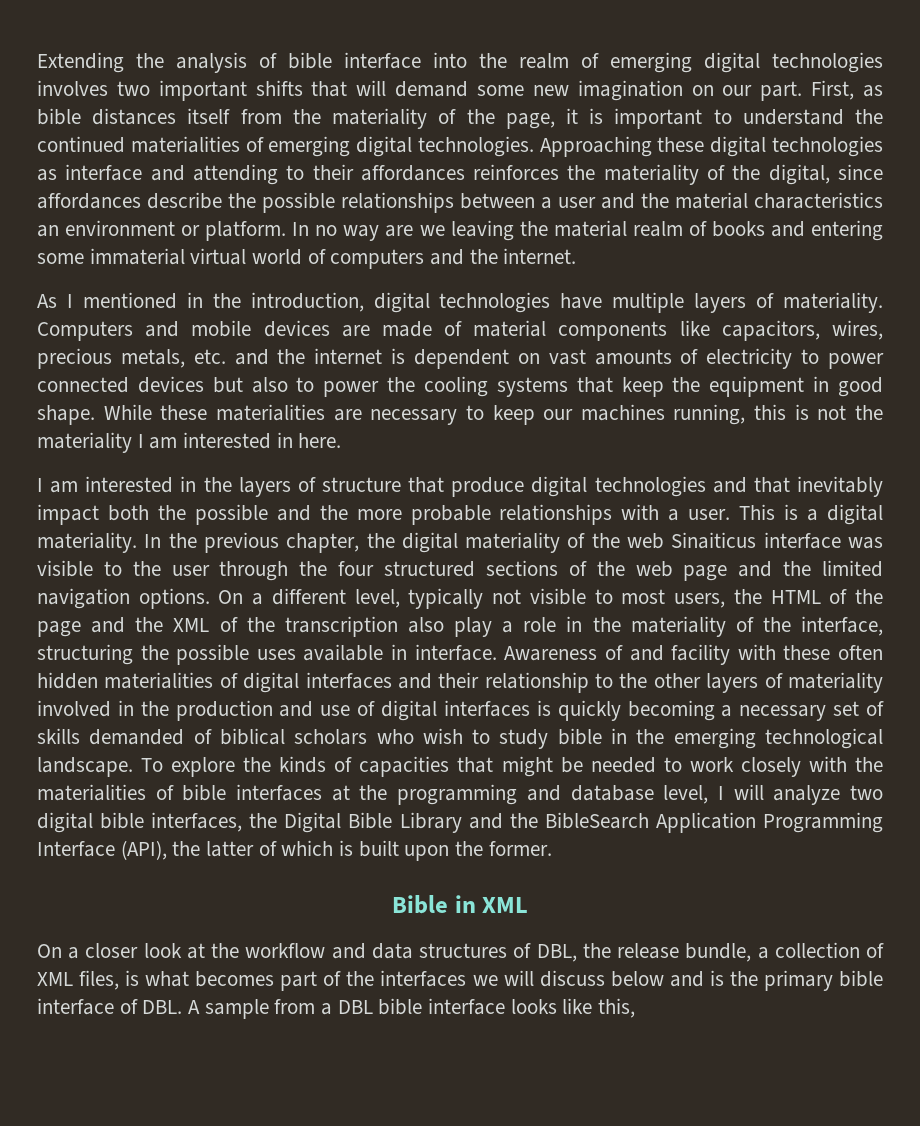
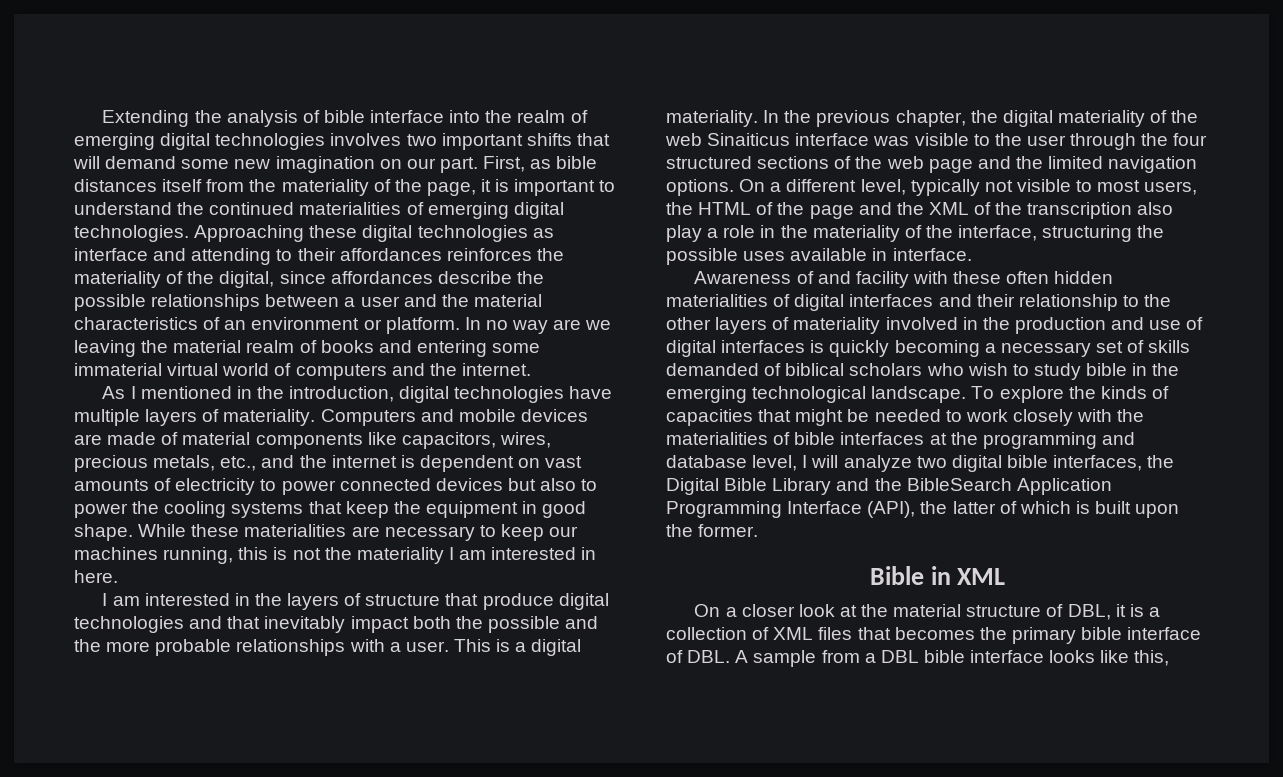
(883, 200) none -> [203,317,221,330] of
[193,349,226,364] etc. -> [220,456,257,471] etc.,
(497, 652) none -> (972, 254) //
[245,942,885,962] [37,970,724,991] workflow and data structures of DBL, the release bundle, a collection of XML files, is what becomes part of the interfaces we will discuss below and is -> [893,604,1160,620] [666,627,975,640] material structure of DBL, it is a collection of XML files that becomes

